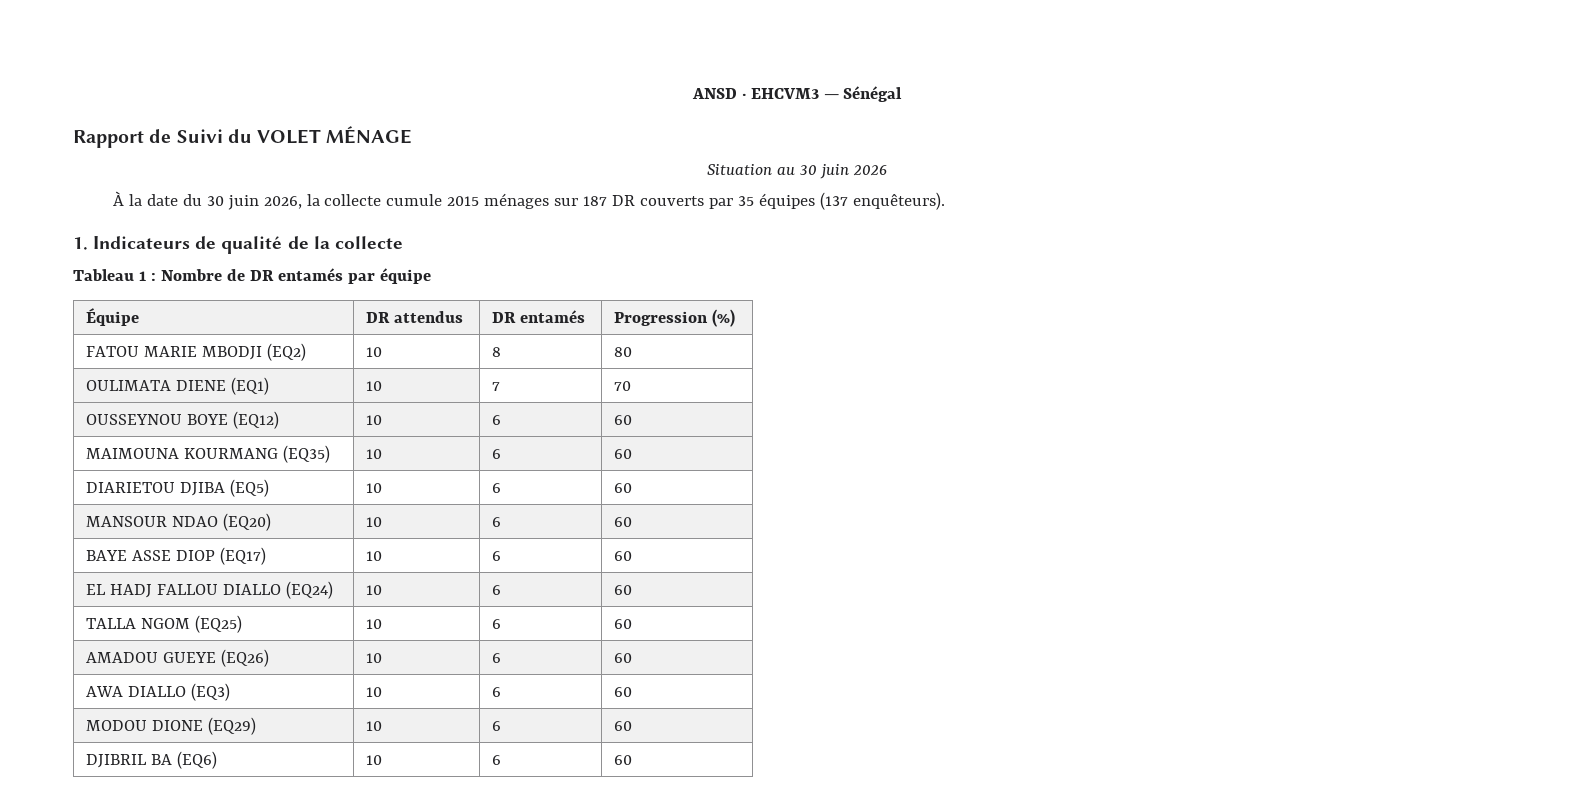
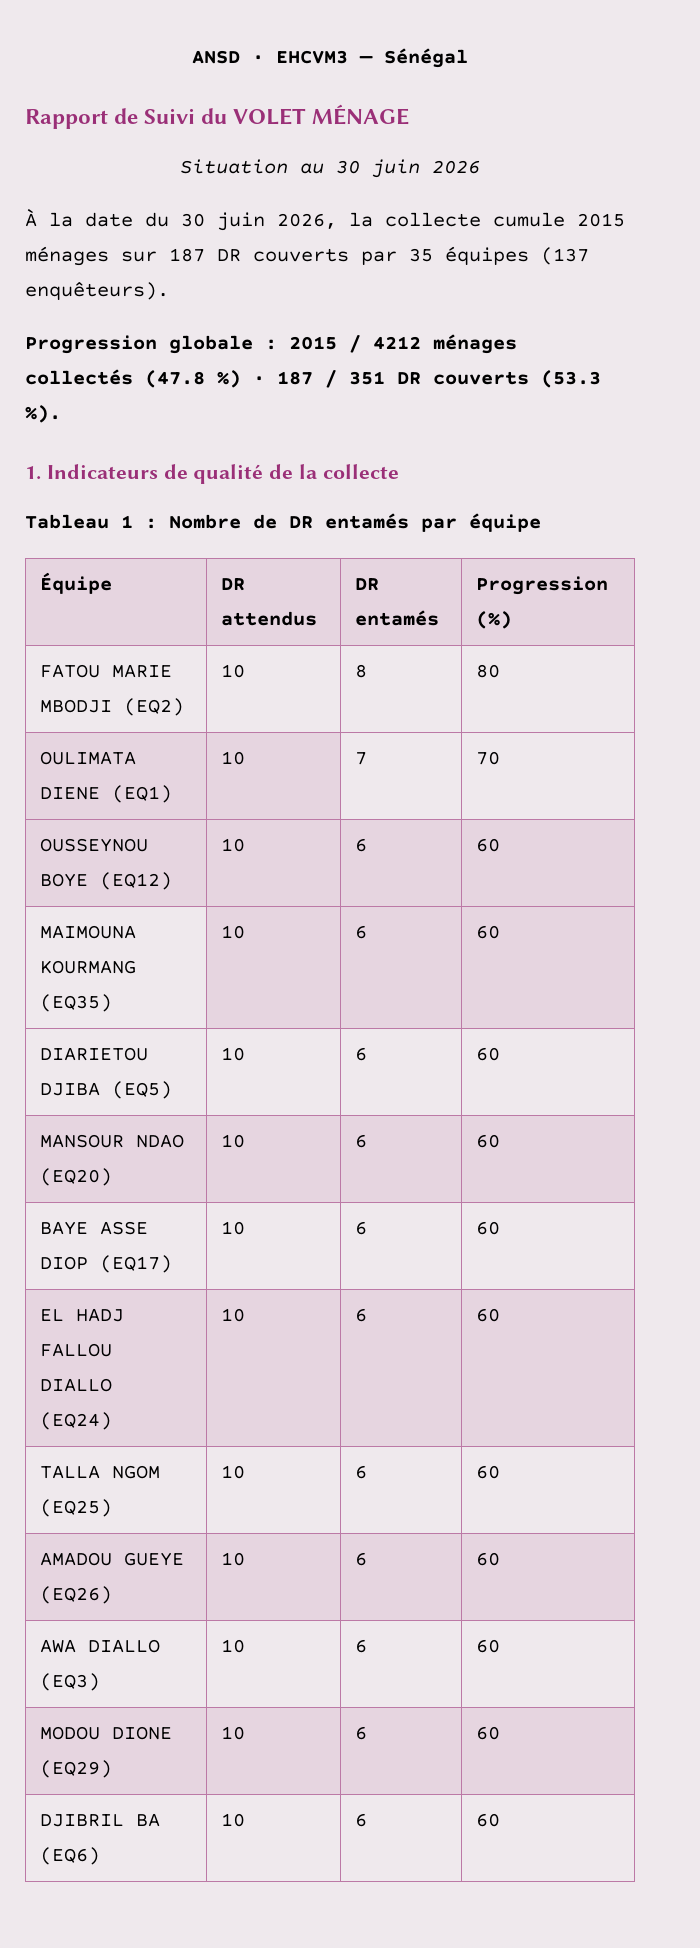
(946, 201) none -> [25,334,517,354] [25,369,601,388] [25,405,61,423] // Progression globale : 2015 / 4212 ménages collectés (47.8 %) · 187 / 351 DR couverts (53.3 %).

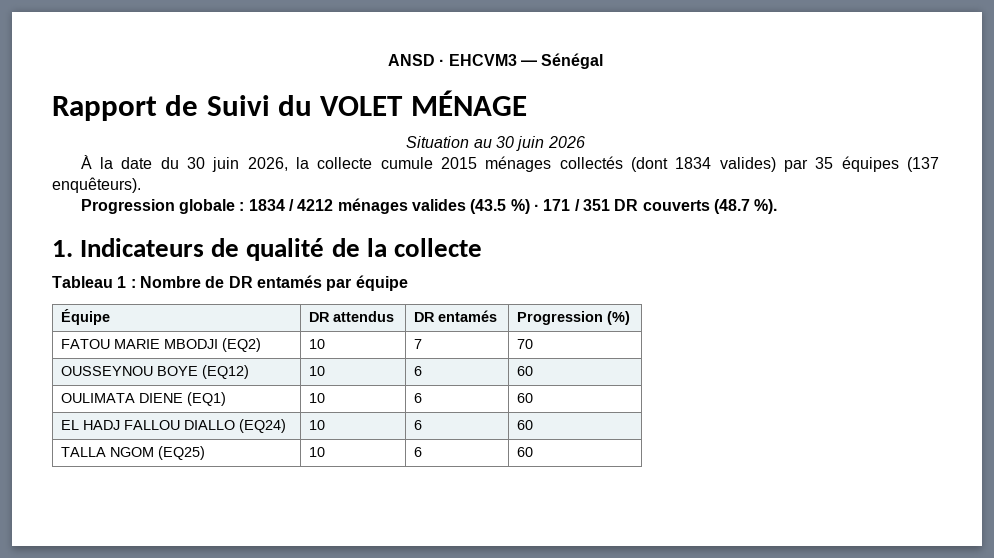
[121,248,349,262] sur 187 DR couverts -> [559,156,776,172] collectés (dont 1834 valides)
[289,336,337,350] 2015 -> [248,199,285,211] 1834
[25,369,205,388] collectés (47.8 -> [411,199,507,214] valides (43.5
[277,371,313,385] 187 -> [543,199,571,211] 171
[541,370,601,388] (53.3 -> [713,199,750,214] (48.7
[355,664,368,678] [476,664,501,678] [40,751,137,765] [40,785,173,803] [221,751,246,765] | 8 | 80 // OULIMATA DIENE (EQ1) | 10 -> (325, 344) none
[40,925,137,939] [40,960,137,974] [40,994,113,1012] [221,925,246,939] [355,925,368,939] [476,925,501,939] [40,1047,149,1061] [40,1081,173,1099] [221,1047,246,1061] [355,1047,368,1061] [476,1047,501,1061] [40,1134,185,1148] [40,1168,113,1186] [221,1134,246,1148] [355,1134,368,1148] [476,1134,501,1148] [40,1221,149,1235] [40,1255,173,1273] MAIMOUNA KOURMANG (EQ35) | 10 | 6 | 60 // DIARIETOU DJIBA (EQ5) | 10 | 6 | 60 // MANSOUR NDAO (EQ20) | 10 | 6 | 60 // BAYE ASSE DIOP (EQ17) -> [60,392,226,406] OULIMATA DIENE (EQ1)
[40,1552,185,1566] [40,1586,113,1604] [221,1552,246,1566] [355,1552,368,1566] [476,1552,501,1566] [40,1639,161,1653] [40,1673,101,1691] [221,1639,246,1653] [355,1639,368,1653] [476,1639,501,1653] [40,1726,173,1740] [40,1760,113,1778] [221,1726,246,1740] [355,1726,368,1740] [476,1726,501,1740] [40,1813,161,1827] [40,1847,101,1865] [221,1813,246,1827] [355,1813,368,1827] [476,1813,501,1827] // AMADOU GUEYE (EQ26) | 10 | 6 | 60 // AWA DIALLO (EQ3) | 10 | 6 | 60 // MODOU DIONE (EQ29) | 10 | 6 | 60 // DJIBRIL BA (EQ6) | 10 | 6 | 60 -> (533, 452) none

